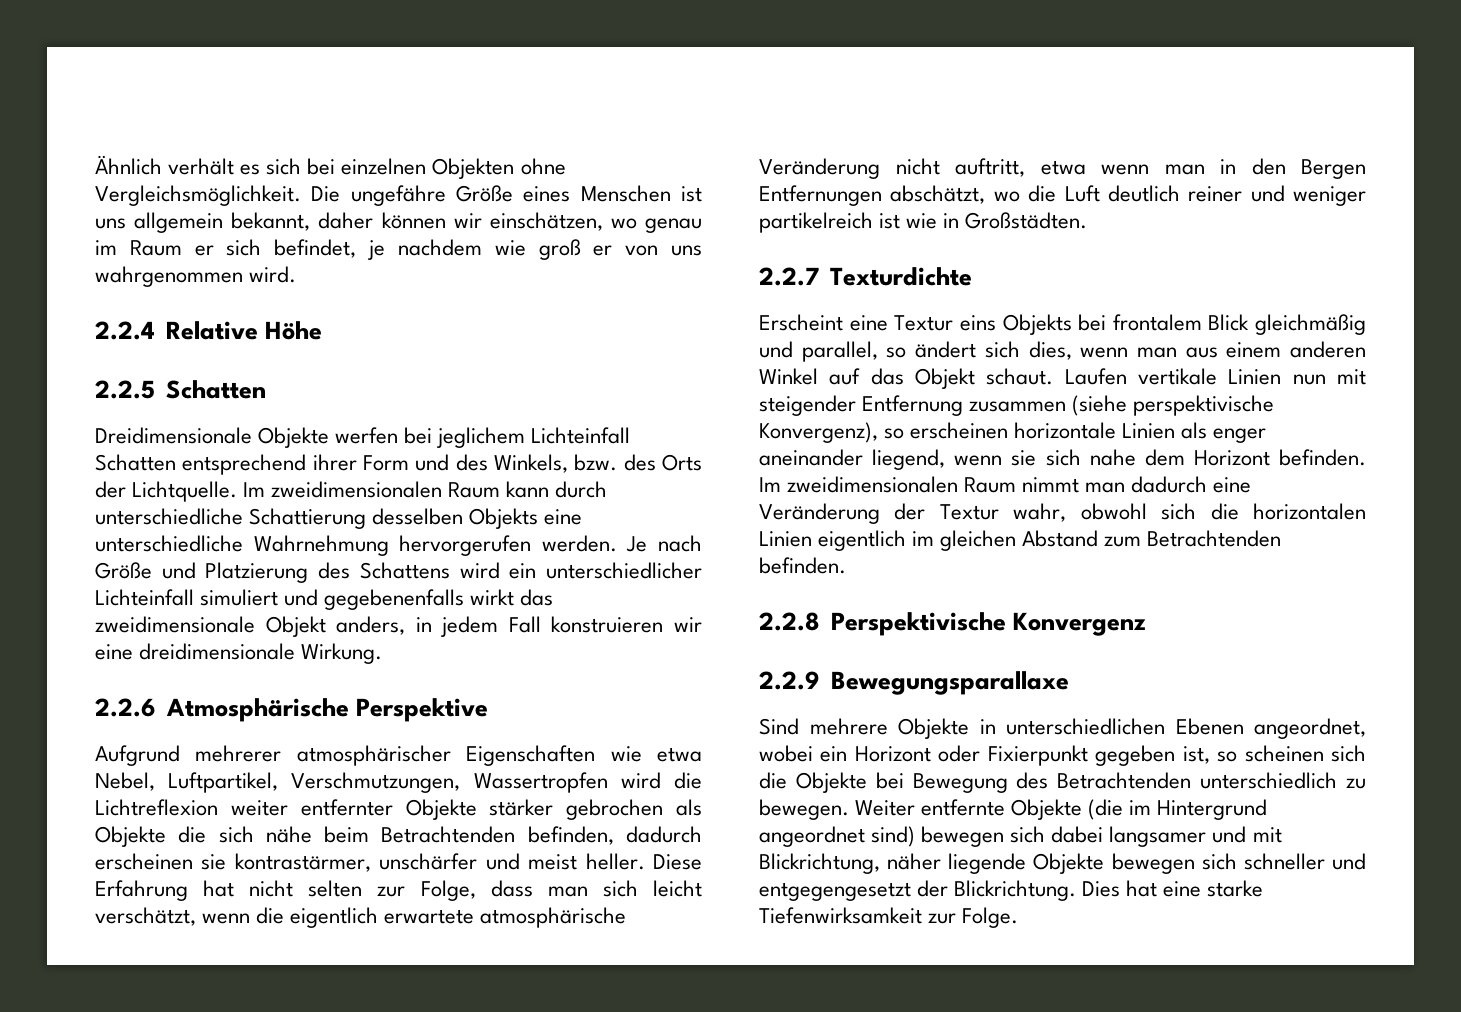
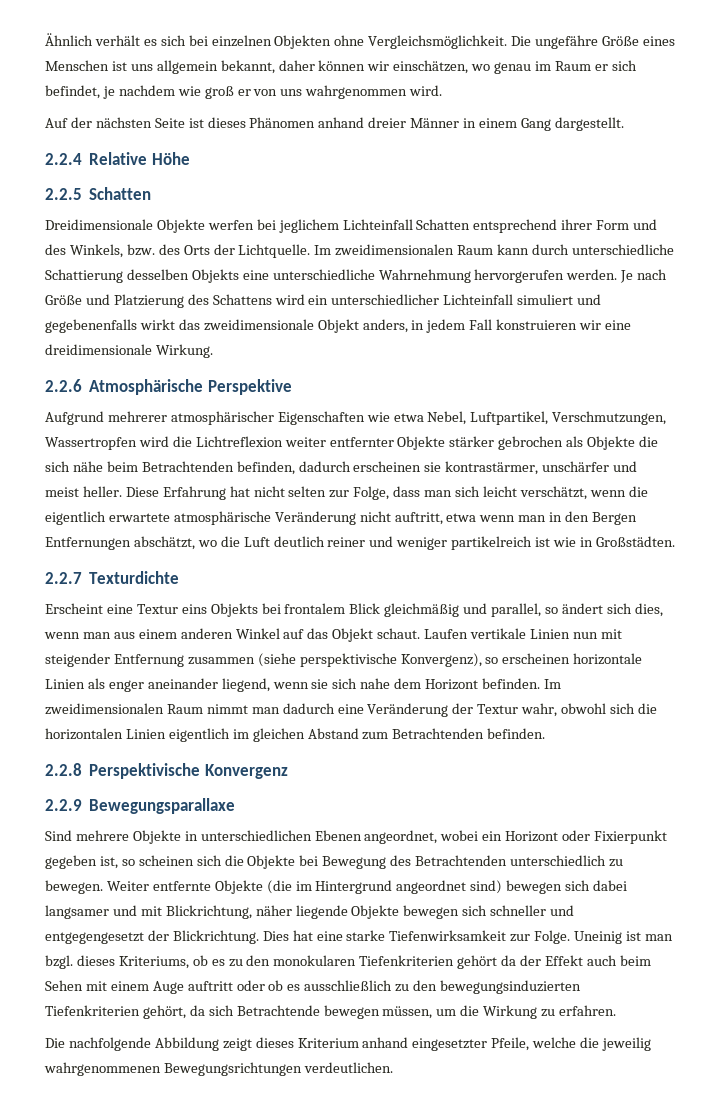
(297, 274) none -> [45,117,624,131] // Auf der nächsten Seite ist dieses Phänomen anhand dreier Männer in einem Gang dargestellt.
(1019, 917) none -> [574,931,673,944] [45,955,651,969] [45,980,582,994] [45,1005,617,1019] [45,1037,652,1051] [44,1062,393,1076] Uneinig ist man bzgl. dieses Kriteriums, ob es zu den monokularen Tiefenkriterien gehört da der Effekt auch beim Sehen mit einem Auge auftritt oder ob es ausschließlich zu den bewegungsinduzierten Tiefenkriterien gehört, da sich Betrachtende bewegen müssen, um die Wirkung zu erfahren. // Die nachfolgende Abbildung zeigt dieses Kriterium anhand eingesetzter Pfeile, welche die jeweilig wahrgenommenen Bewegungsrichtungen verdeutlichen.

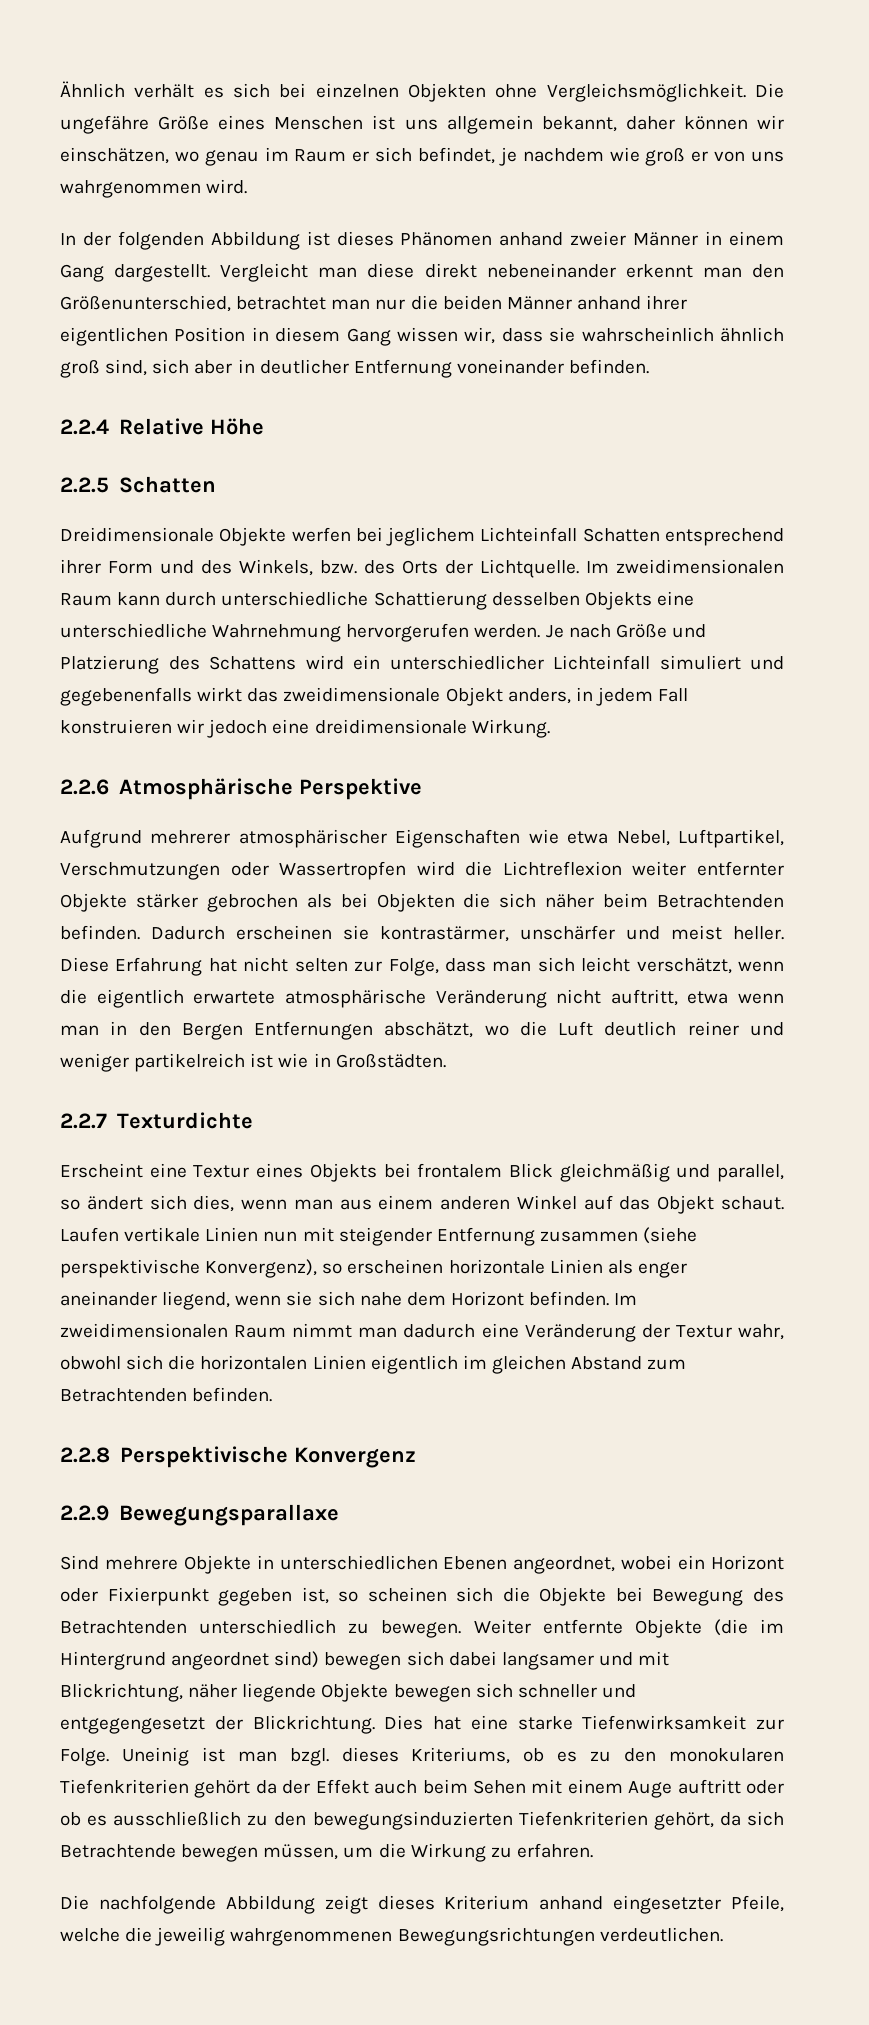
[45,117,185,128] Auf der nächsten Seite -> [60,231,300,250] In der folgenden Abbildung
[368,117,407,128] dreier -> [570,231,627,246] zweier
(624, 124) none -> [220,263,784,282] [60,295,688,312] [60,327,784,346] [60,359,650,378] Vergleicht man diese direkt nebeneinander erkennt man den Größenunterschied, betrachtet man nur die beiden Männer anhand ihrer eigentlichen Position in diesem Gang wissen wir, dass sie wahrscheinlich ähnlich groß sind, sich aber in deutlicher Entfernung voneinander befinden.
(602, 325) none -> [207,719,268,738] jedoch
[552,411,667,425] Verschmutzungen, -> [60,862,269,880] Verschmutzungen oder
[587,436,636,450] Objekte -> [340,893,455,912] bei Objekten
[72,461,103,472] nähe -> [545,894,595,908] näher
[236,461,351,475] befinden, dadurch -> [60,925,225,940] befinden. Dadurch
[181,604,207,614] eins -> [256,1163,304,1178] eines

